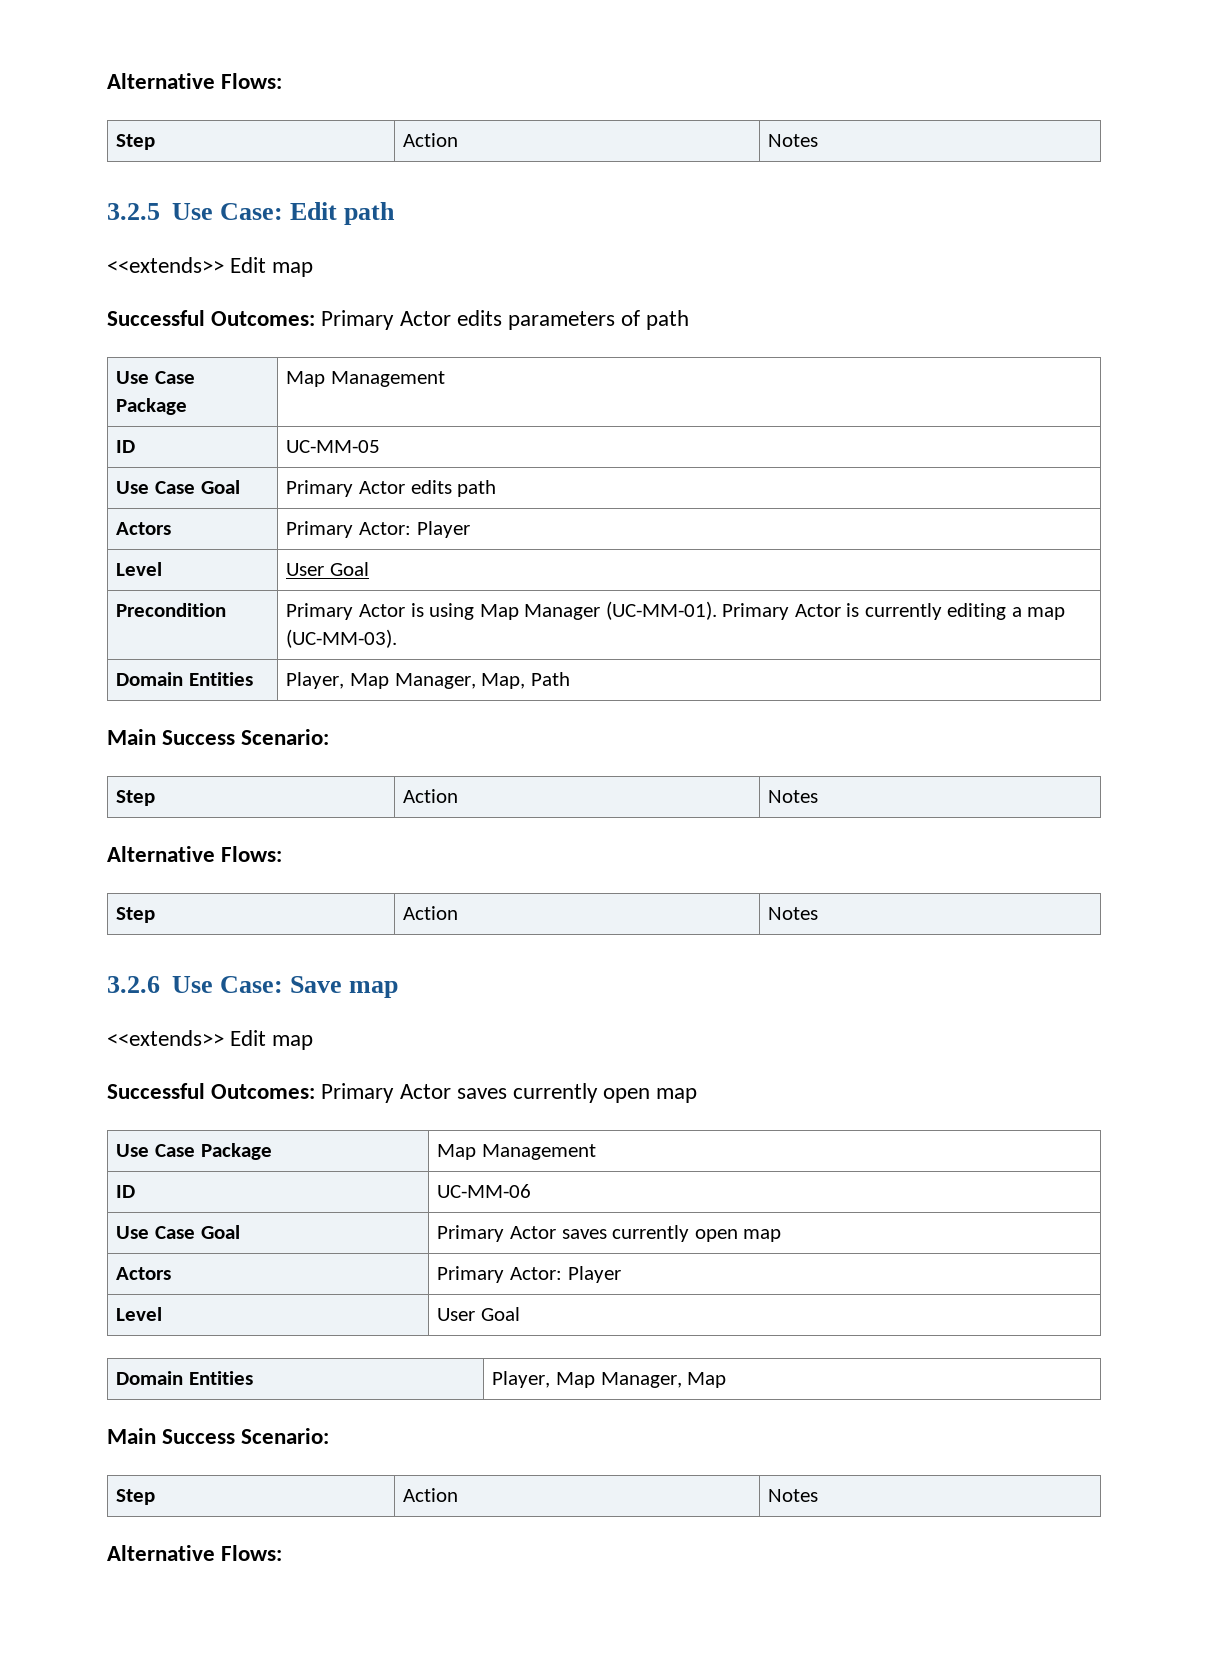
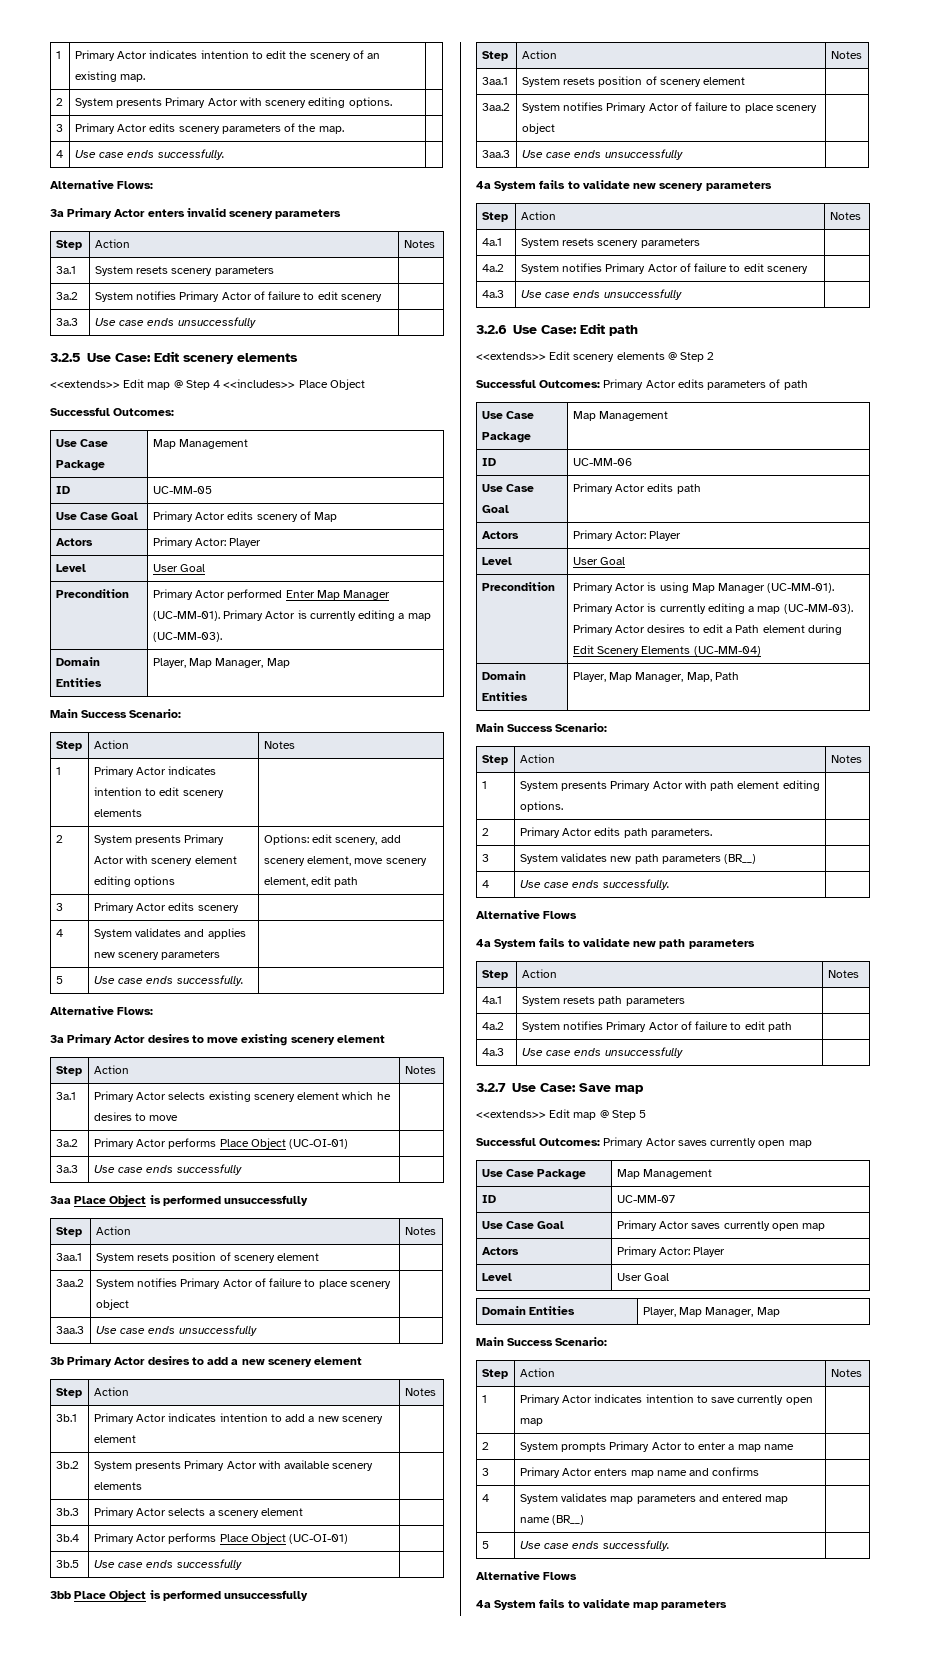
[107,73,283,89] [116,134,156,150] [403,133,459,147] [768,134,819,147] [107,203,160,220] Alternative Flows: // Step | Action | Notes // 3.2.5 -> [55,51,61,59] [74,50,381,61] [74,71,146,82] [55,98,63,106] [74,97,392,108] [55,124,63,132] [74,123,344,134] [55,150,63,158] [74,149,225,160] [50,180,154,189] [50,208,342,219] [55,240,82,250] [94,239,130,248] [403,240,435,248] [55,266,76,274] [94,266,274,276] [55,292,78,300] [94,291,382,302] [55,318,78,326] [94,317,256,328] [50,351,298,364] [50,379,365,390] [50,407,175,416] [55,439,109,447] [55,460,105,471] [152,439,249,449] [55,486,70,494] [152,486,212,494] [55,512,139,520] [152,511,338,522] [55,538,93,546] [152,537,262,548] [55,564,86,572] [152,564,206,572] [55,589,129,598] [152,589,391,600] [152,610,431,621] [152,632,222,642] [55,657,100,666] [55,678,102,687] [152,658,290,668] [50,709,182,718] [55,741,82,751] [93,740,129,749] [263,741,295,749] [55,767,61,775] [93,766,217,777] [93,787,224,798] [93,809,142,817] [55,835,63,843] [93,834,225,845] [93,855,237,866] [93,876,176,887] [263,834,401,845] [263,856,427,866] [263,876,359,887] [55,903,63,911] [93,902,239,913] [55,929,63,937] [93,928,246,939] [93,950,221,960] [55,976,63,984] [93,975,244,986] [50,1006,154,1015] [50,1034,385,1046] [55,1066,82,1076] [93,1065,129,1074] [404,1066,436,1074] [55,1092,76,1100] [93,1091,391,1102] [93,1112,179,1121] [55,1139,78,1147] [93,1138,349,1149] [55,1165,78,1173] [93,1164,242,1175] [50,1195,309,1206] [55,1227,82,1237] [95,1226,131,1235] [404,1227,436,1235] [55,1253,82,1261] [95,1252,320,1263] [55,1279,84,1287] [95,1278,391,1289] [95,1299,129,1310] [55,1326,84,1334] [95,1325,257,1336] [50,1356,363,1367] [55,1388,82,1398] [93,1387,129,1396] [404,1388,436,1396] [55,1414,77,1422] [93,1413,383,1424] [93,1435,136,1443] [55,1461,79,1469] [93,1460,374,1471] [93,1482,142,1490] [55,1508,79,1516] [93,1507,304,1518] [55,1534,79,1542] [93,1533,349,1544] [55,1560,79,1568] [93,1559,242,1570] [50,1590,309,1601] [481,51,508,61] [521,50,557,59] [830,51,862,59] [481,77,508,85] [521,76,746,87] [481,103,510,111] [521,102,817,113] [521,123,555,134] [481,150,510,158] [521,149,683,160] [476,180,772,191] [481,212,508,222] [520,211,556,220] [829,212,861,220] [481,238,502,246] [520,238,700,248] [481,264,504,272] [520,263,808,274] [481,290,504,298] [520,289,682,300] [476,325,507,334] 1 | Primary Actor indicates intention to edit the scenery of an existing map. | // 2 | System presents Primary Actor with scenery editing options. | // 3 | Primary Actor edits scenery parameters of the map. | // 4 | Use case ends successfully. | // Alternative Flows: // 3a Primary Actor enters invalid scenery parameters // Step | Action | Notes // 3a.1 | System resets scenery parameters | // 3a.2 | System notifies Primary Actor of failure to edit scenery | // 3a.3 | Use case ends unsuccessfully | // 3.2.5 Use Case: Edit scenery elements // <<extends>> Edit map @ Step 4 <<includes>> Place Object // Successful Outcomes: // Use Case Package | Map Management // ID | UC-MM-05 // Use Case Goal | Primary Actor edits scenery of Map // Actors | Primary Actor: Player // Level | User Goal // Precondition | Primary Actor performed Enter Map Manager (UC-MM-01). Primary Actor is currently editing a map (UC-MM-03). // Domain Entities | Player, Map Manager, Map // Main Success Scenario: // Step | Action | Notes // 1 | Primary Actor indicates intention to edit scenery elements | // 2 | System presents Primary Actor with scenery element editing options | Options: edit scenery, add scenery element, move scenery element, edit path // 3 | Primary Actor edits scenery | // 4 | System validates and applies new scenery parameters | // 5 | Use case ends successfully. | // Alternative Flows: // 3a Primary Actor desires to move existing scenery element // Step | Action | Notes // 3a.1 | Primary Actor selects existing scenery element which he desires to move | // 3a.2 | Primary Actor performs Place Object (UC-OI-01) | // 3a.3 | Use case ends successfully | // 3aa Place Object is performed unsuccessfully // Step | Action | Notes // 3aa.1 | System resets position of scenery element | // 3aa.2 | System notifies Primary Actor of failure to place scenery object | // 3aa.3 | Use case ends unsuccessfully | // 3b Primary Actor desires to add a new scenery element // Step | Action | Notes // 3b.1 | Primary Actor indicates intention to add a new scenery element | // 3b.2 | System presents Primary Actor with available scenery elements | // 3b.3 | Primary Actor selects a scenery element | // 3b.4 | Primary Actor performs Place Object (UC-OI-01) | // 3b.5 | Use case ends successfully | // 3bb Place Object is performed unsuccessfully // Step | Action | Notes // 3aa.1 | System resets position of scenery element | // 3aa.2 | System notifies Primary Actor of failure to place scenery object | // 3aa.3 | Use case ends unsuccessfully | // 4a System fails to validate new scenery parameters // Step | Action | Notes // 4a.1 | System resets scenery parameters | // 4a.2 | System notifies Primary Actor of failure to edit scenery | // 4a.3 | Use case ends unsuccessfully | // 3.2.6
[272,262,314,277] map -> [573,352,715,362] scenery elements @ Step 2
[286,440,381,453] UC-MM-05 -> [572,458,632,466] UC-MM-06
(398, 638) none -> [572,624,842,635] [572,645,761,656] Primary Actor desires to edit a Path element during Edit Scenery Elements (UC-MM-04)
[107,846,283,862] [116,907,156,923] [403,906,459,920] [768,907,819,920] [107,976,160,993] // Alternative Flows: // Step | Action | Notes // 3.2.6 -> [481,781,487,789] [519,780,820,791] [519,801,563,812] [481,828,489,836] [519,827,712,838] [481,854,489,862] [519,853,757,864] [481,880,489,888] [519,879,670,890] [476,910,578,919] [476,938,755,949] [481,970,508,980] [521,969,557,978] [827,970,859,978] [481,996,502,1004] [521,996,685,1006] [481,1022,504,1030] [521,1021,792,1032] [481,1048,504,1056] [521,1047,683,1058] [476,1083,506,1092] // 1 | System presents Primary Actor with path element editing options. | // 2 | Primary Actor edits path parameters. | // 3 | System validates new path parameters (BR__) | // 4 | Use case ends successfully. | // Alternative Flows // 4a System fails to validate new path parameters // Step | Action | Notes // 4a.1 | System resets path parameters | // 4a.2 | System notifies Primary Actor of failure to edit path | // 4a.3 | Use case ends unsuccessfully | // 3.2.7
(314, 1042) none -> [599,1110,647,1120] @ Step 5
[437,1184,532,1198] UC-MM-06 -> [616,1195,675,1203] UC-MM-07
[107,1545,283,1561] // Alternative Flows: -> [481,1395,487,1403] [519,1394,813,1405] [519,1418,543,1426] [481,1442,489,1450] [519,1441,794,1452] [481,1468,489,1476] [519,1467,760,1478] [481,1494,489,1502] [519,1493,789,1504] [519,1515,585,1525] [481,1541,489,1549] [519,1540,670,1551] [476,1571,578,1580] [476,1599,728,1610] // 1 | Primary Actor indicates intention to save currently open map | // 2 | System prompts Primary Actor to enter a map name | // 3 | Primary Actor enters map name and confirms | // 4 | System validates map parameters and entered map name (BR__) | // 5 | Use case ends successfully. | // Alternative Flows // 4a System fails to validate map parameters

